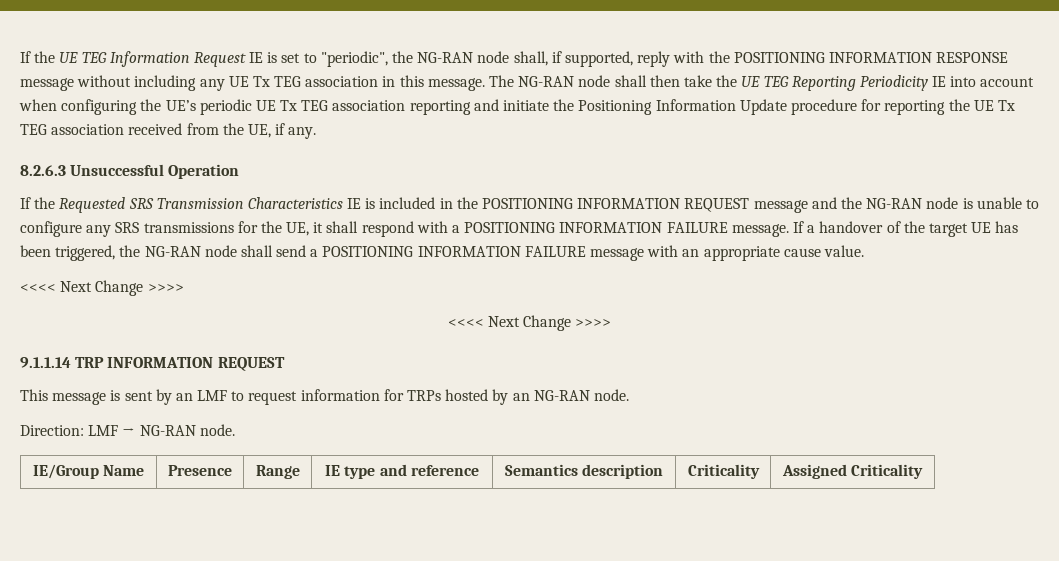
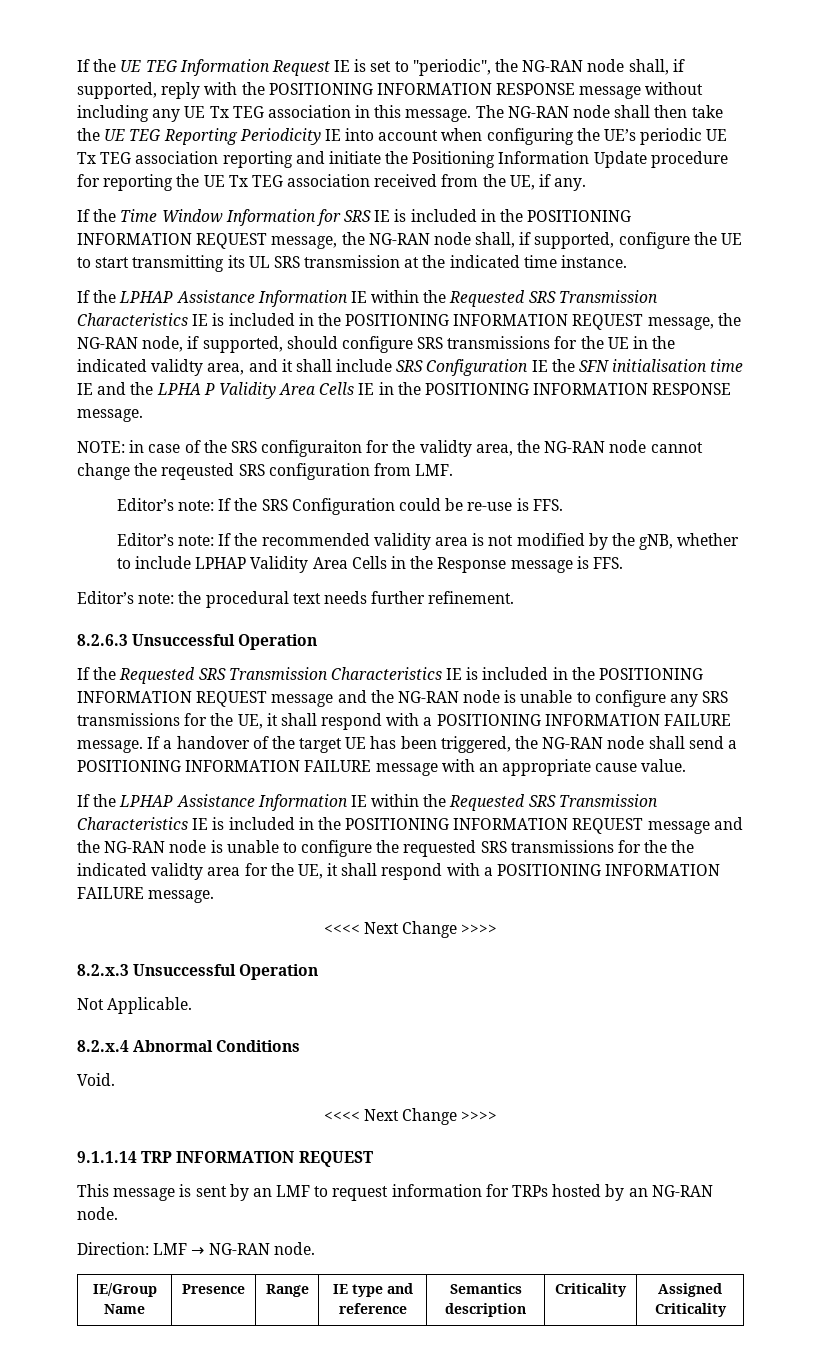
(317, 133) none -> [77,209,632,226] [77,232,743,249] [77,255,628,272] [77,290,658,307] [77,313,741,330] [77,336,676,353] [77,359,744,376] [77,382,732,399] [77,409,143,422] [77,440,703,457] [77,463,454,480] [116,498,563,515] [116,533,740,550] [116,556,623,573] [77,591,515,608] // If the Time Window Information for SRS IE is included in the POSITIONING INFORMATION REQUEST message, the NG-RAN node shall, if supported, configure the UE to start transmitting its UL SRS transmission at the indicated time instance. // If the LPHAP Assistance Information IE within the Requested SRS Transmission Characteristics IE is included in the POSITIONING INFORMATION REQUEST message, the NG-RAN node, if supported, should configure SRS transmissions for the UE in the indicated validty area, and it shall include SRS Configuration IE the SFN initialisation time IE and the LPHA P Validity Area Cells IE in the POSITIONING INFORMATION RESPONSE message. // NOTE: in case of the SRS configuraiton for the validty area, the NG-RAN node cannot change the reqeusted SRS configuration from LMF. // Editor’s note: If the SRS Configuration could be re-use is FFS. // Editor’s note: If the recommended validity area is not modified by the gNB, whether to include LPHAP Validity Area Cells in the Response message is FFS. // Editor’s note: the procedural text needs further refinement.
[20,280,184,296] <<<< Next Change >>>> -> [77,794,658,811] [77,817,743,834] [77,840,695,857] [77,863,721,880] [77,887,215,903] [323,921,498,938] [77,964,319,980] [77,997,193,1014] [77,1040,301,1052] [77,1073,115,1086] If the LPHAP Assistance Information IE within the Requested SRS Transmission Characteristics IE is included in the POSITIONING INFORMATION REQUEST message and the NG-RAN node is unable to configure the requested SRS transmissions for the the indicated validty area for the UE, it shall respond with a POSITIONING INFORMATION FAILURE message. // <<<< Next Change >>>> // 8.2.x.3 Unsuccessful Operation // Not Applicable. // 8.2.x.4 Abnormal Conditions // Void.

